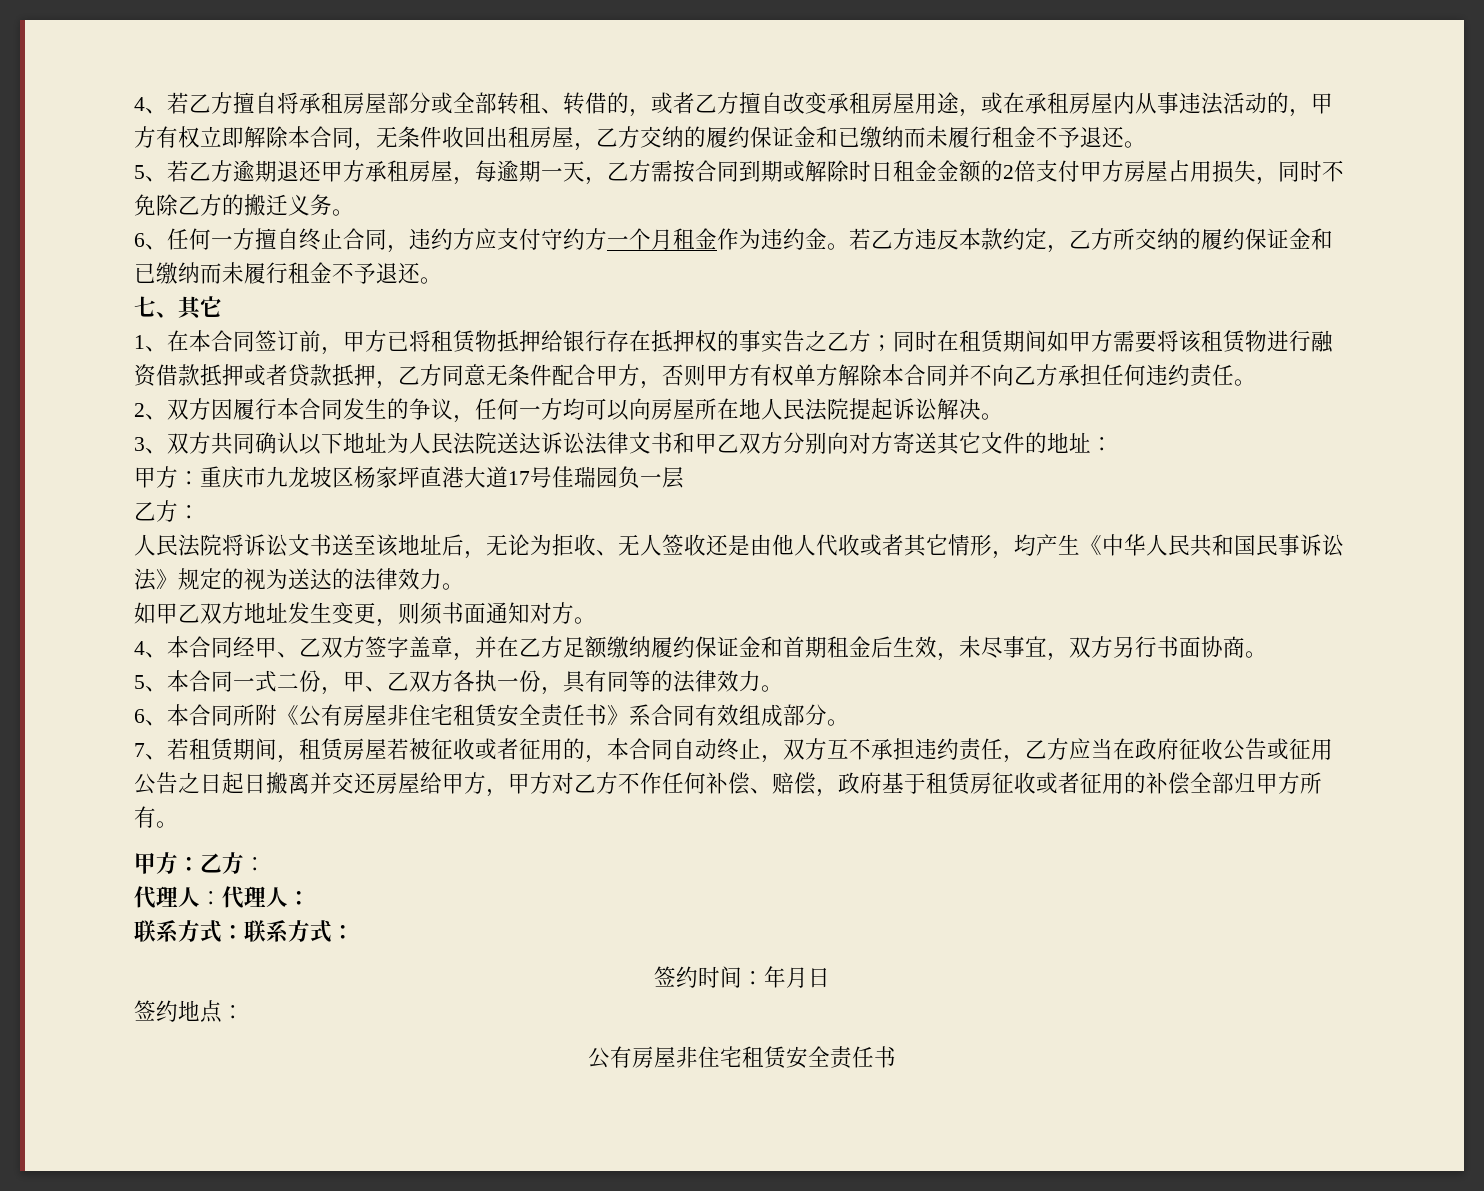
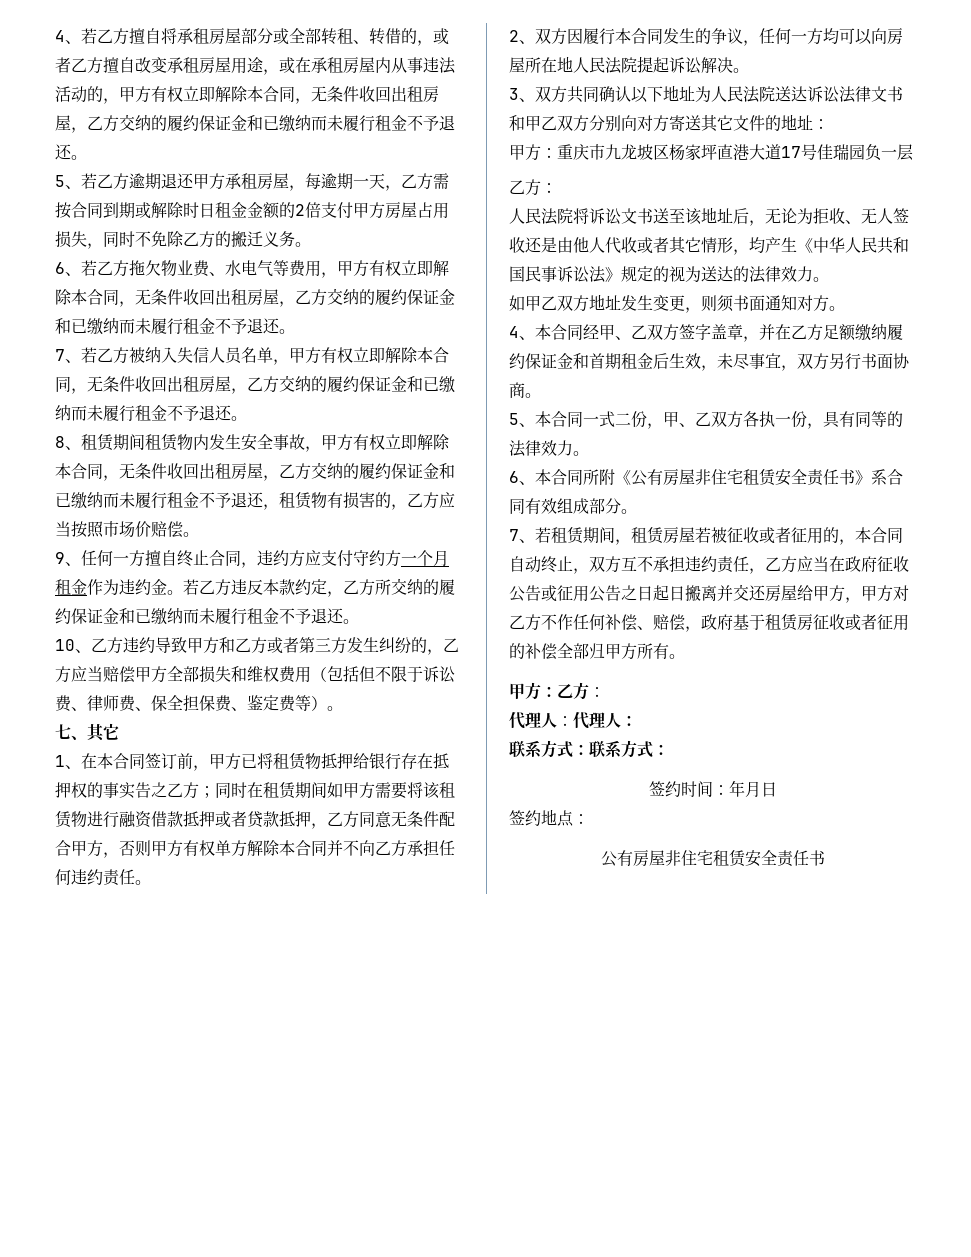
(167, 247) none -> [81,260,449,278] [55,288,455,307] [55,317,295,335] [55,346,449,365] [55,375,455,394] [55,404,247,422] [55,434,450,452] [55,462,455,481] [55,491,455,510] [55,521,199,538] [55,552,81,566] 若乙方拖欠物业费、水电气等费用，甲方有权立即解除本合同，无条件收回出租房屋，乙方交纳的履约保证金和已缴纳而未履行租金不予退还。 // 7、若乙方被纳入失信人员名单，甲方有权立即解除本合同，无条件收回出租房屋，乙方交纳的履约保证金和已缴纳而未履行租金不予退还。 // 8、租赁期间租赁物内发生安全事故，甲方有权立即解除本合同，无条件收回出租房屋，乙方交纳的履约保证金和已缴纳而未履行租金不予退还，租赁物有损害的，乙方应当按照市场价赔偿。 // 9、
(442, 280) none -> [55,637,459,655] [55,666,455,683] [55,695,343,712] // 10、乙方违约导致甲方和乙方或者第三方发生纠纷的，乙方应当赔偿甲方全部损失和维权费用（包括但不限于诉讼费、律师费、保全担保费、鉴定费等）。

